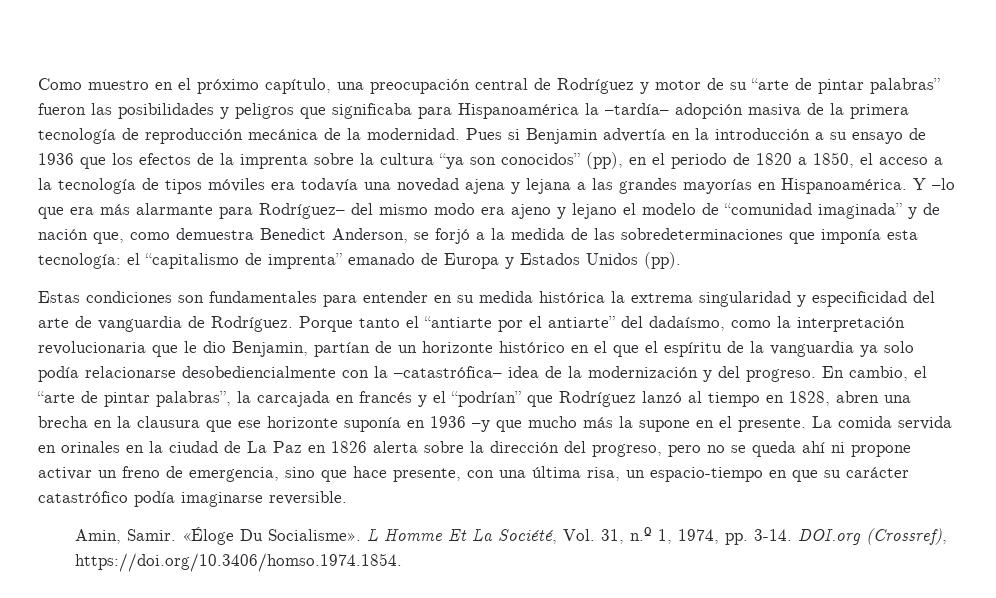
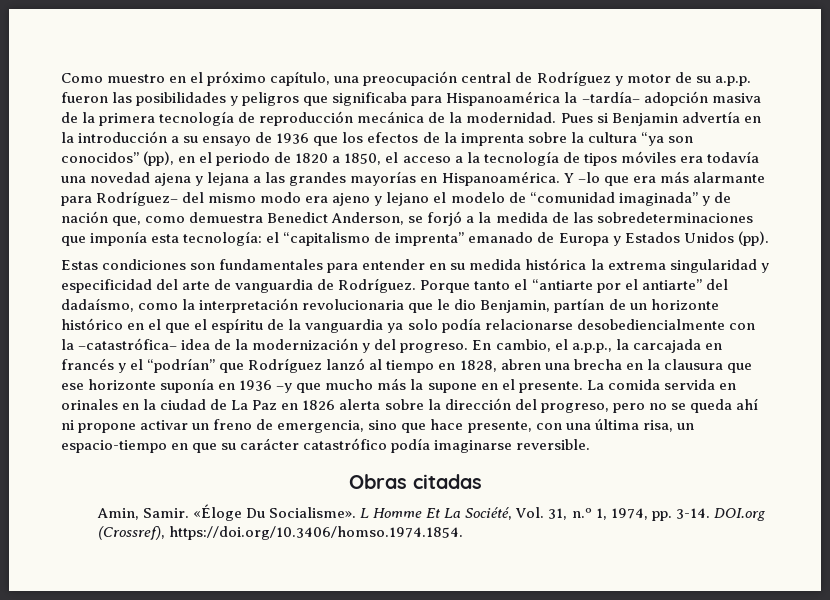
[751,78,940,94] “arte de pintar palabras” -> [714,76,751,86] a.p.p.
[37,391,231,407] “arte de pintar palabras”, -> [571,343,612,353] a.p.p.,
(347, 498) none -> [348,474,482,489] // Obras citadas

